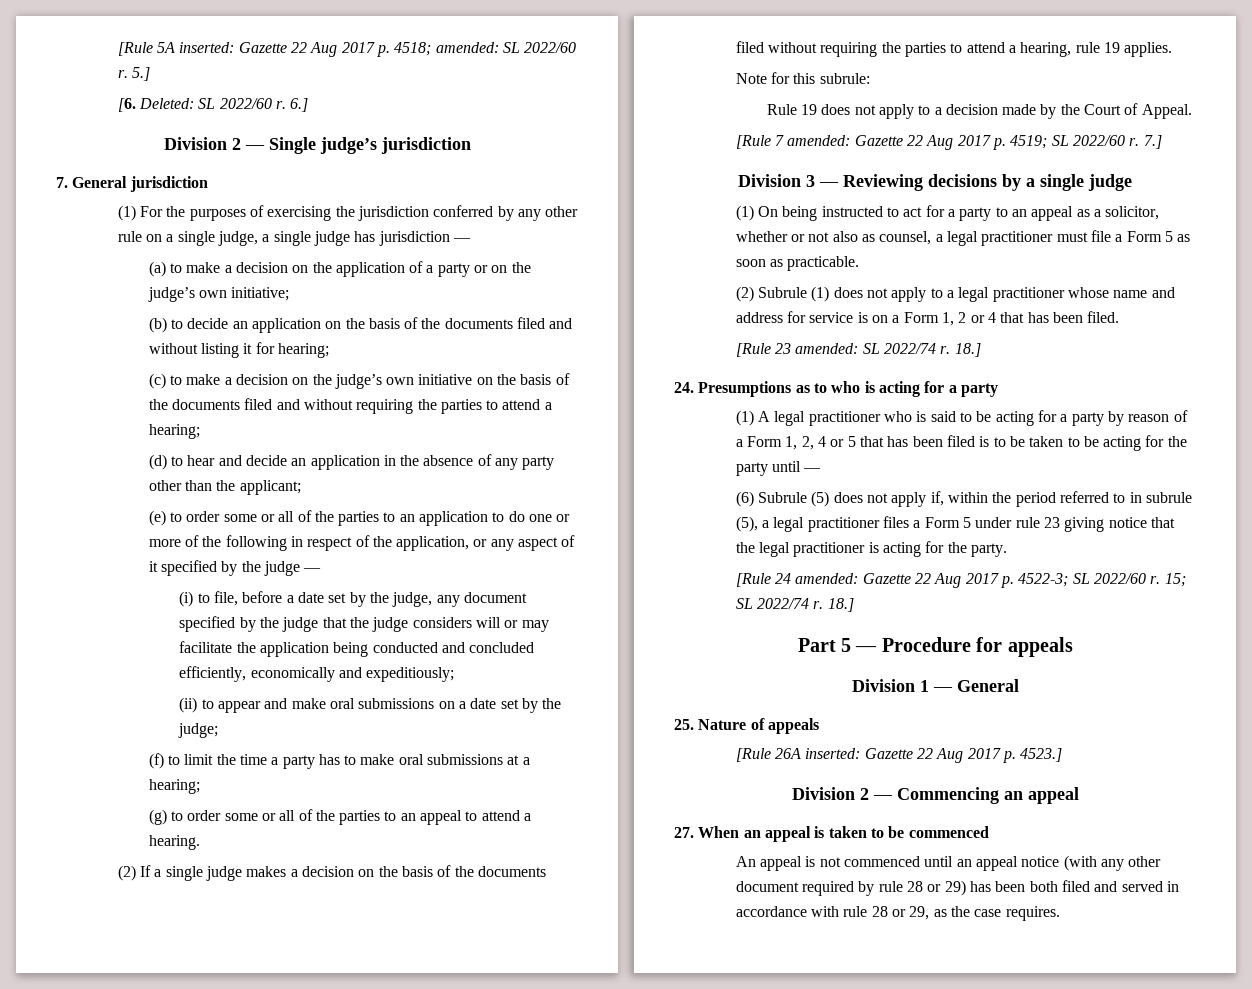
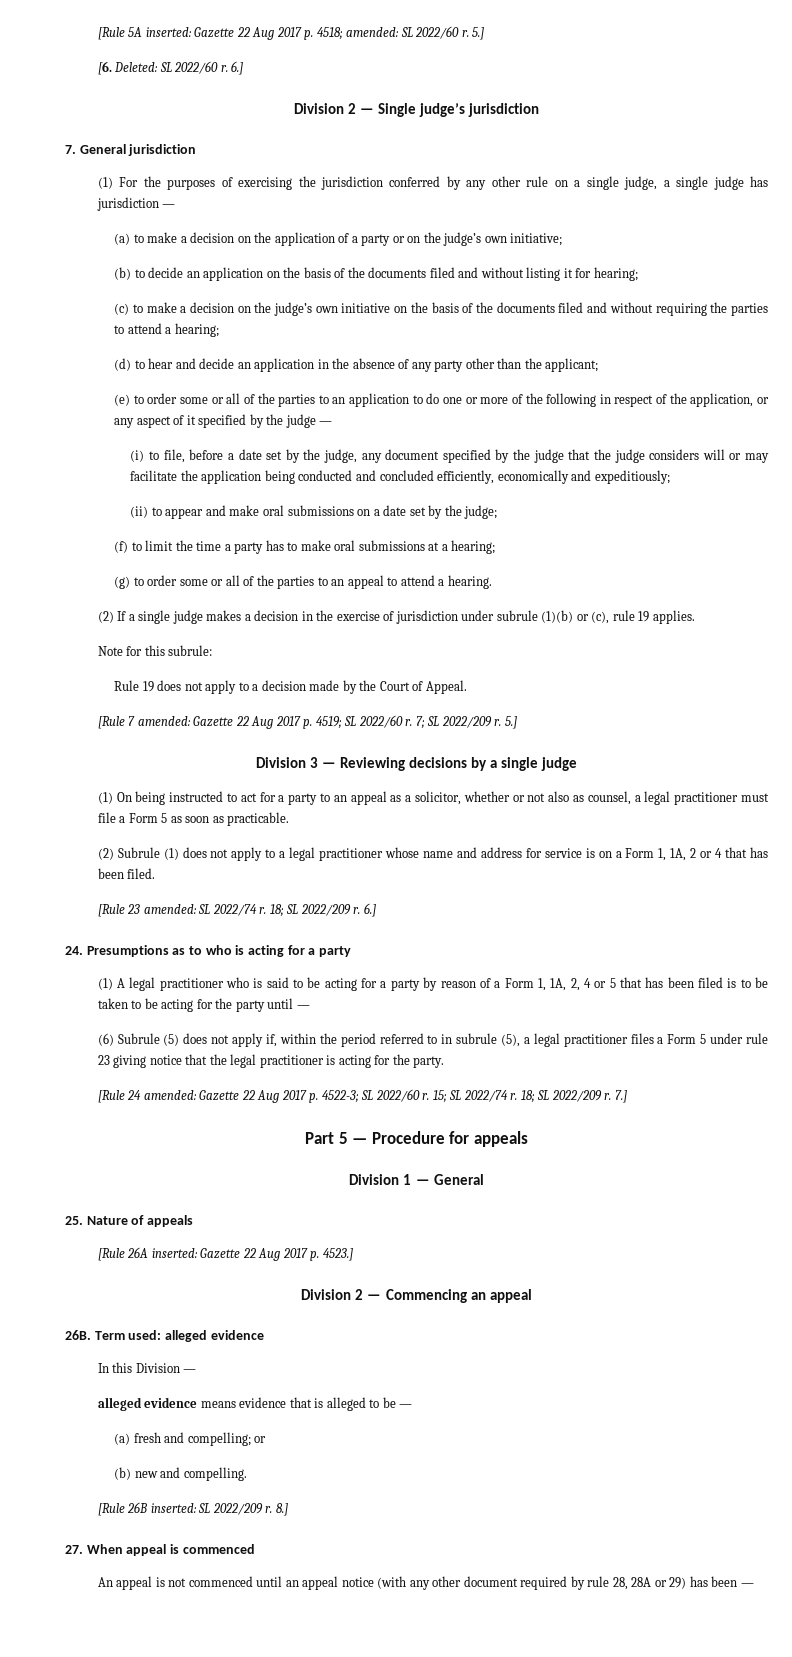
[358,865,546,877] [735,41,1072,57] on the basis of the documents filed without requiring the parties to attend a hearing, -> [301,610,610,624] in the exercise of jurisdiction under subrule (1)(b) or (c),
[1143,135,1162,149] 7.] -> [415,716,517,729] 7; SL 2022/209 r. 5.]
(954, 319) none -> [670,848,687,861] 1A,
[954,343,981,357] 18.] -> [269,903,376,917] 18; SL 2022/209 r. 6.]
(798, 443) none -> [550,978,567,991] 1A,
[827,598,854,612] 18.] -> [520,1090,627,1103] 18; SL 2022/209 r. 7.]
(1079, 795) none -> [65,1330,264,1342] [97,1362,197,1373] [97,1397,413,1411] [114,1432,267,1446] [114,1467,247,1481] [97,1502,288,1516] // 26B. Term used: alleged evidence // In this Division — // alleged evidence means evidence that is alleged to be — // (a) fresh and compelling; or // (b) new and compelling. // [Rule 26B inserted: SL 2022/209 r. 8.]
[743,826,905,842] an appeal is taken to be -> [126,1544,179,1556] appeal is
[906,881,923,892] 28 -> [612,1577,652,1590] 28, 28A
[1029,880,1179,892] [735,906,1060,921] both filed and served in accordance with rule 28 or 29, as the case requires. -> [740,1583,754,1587] —

